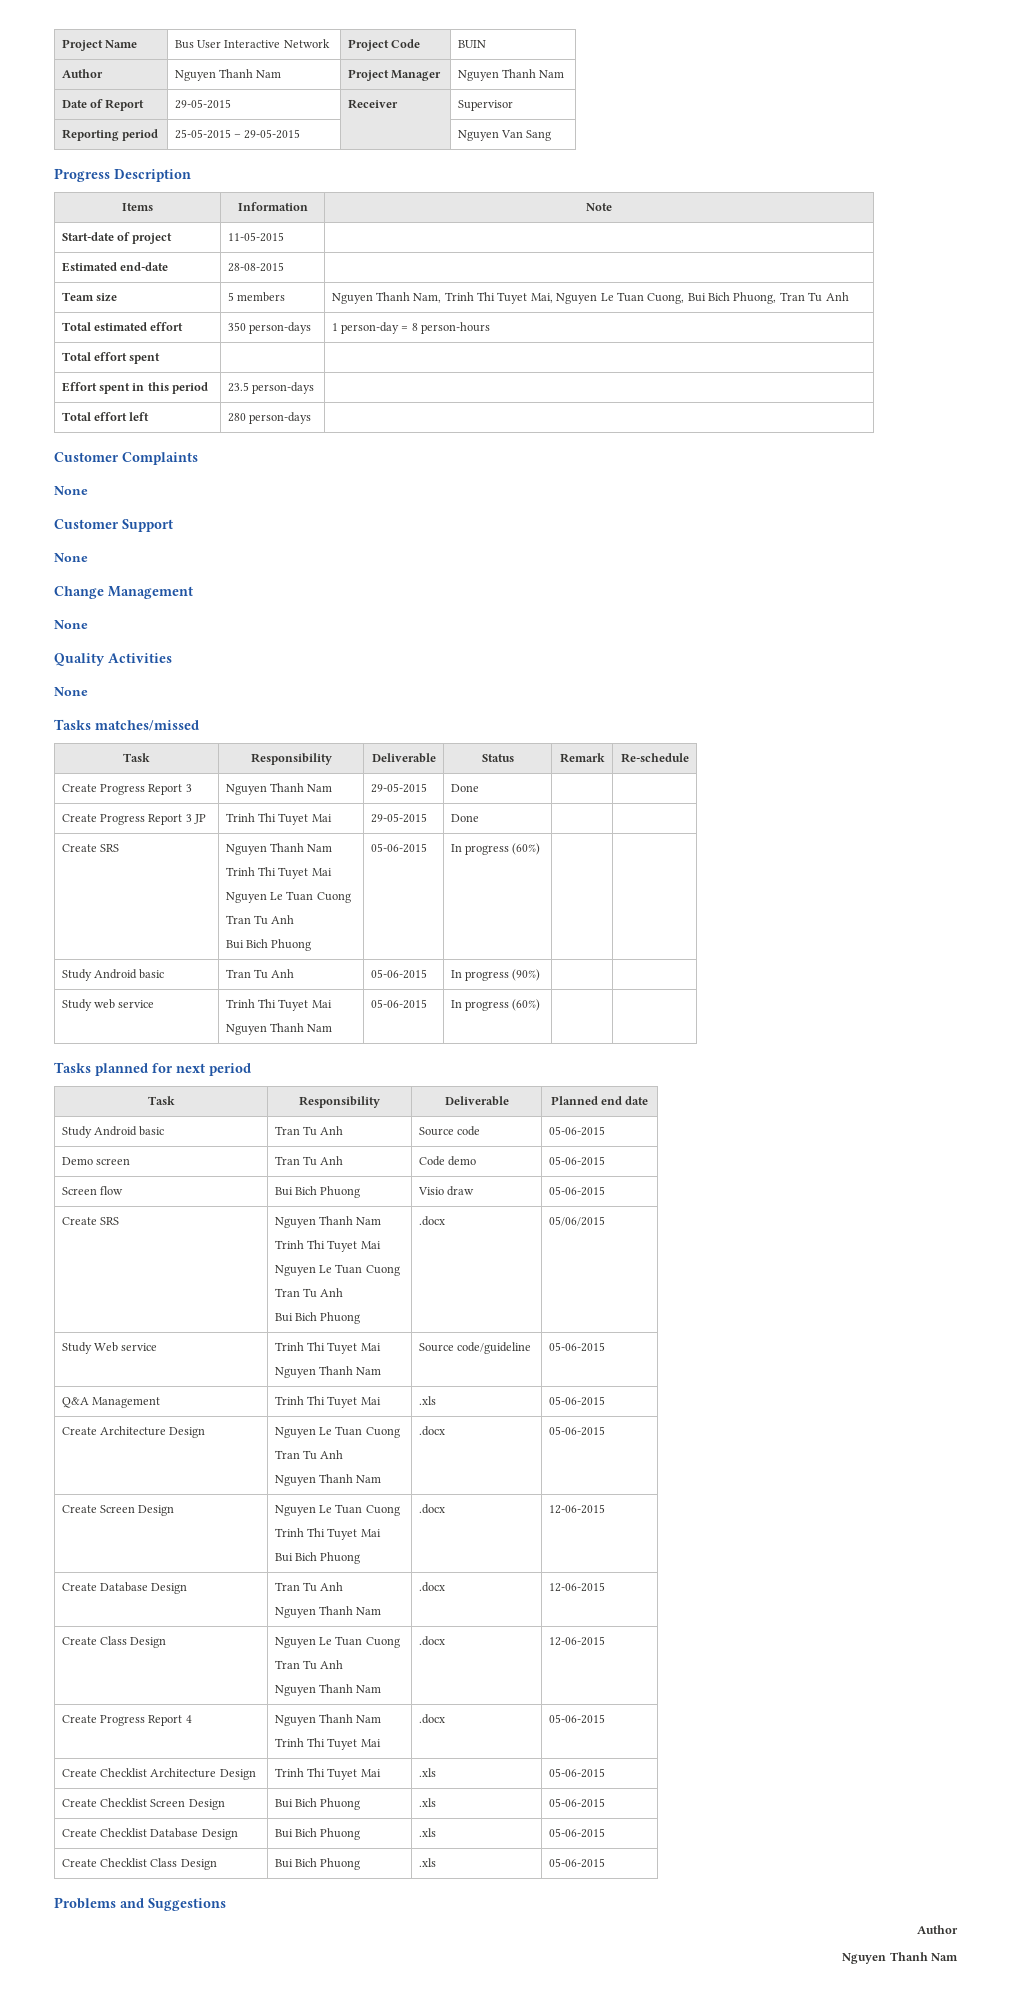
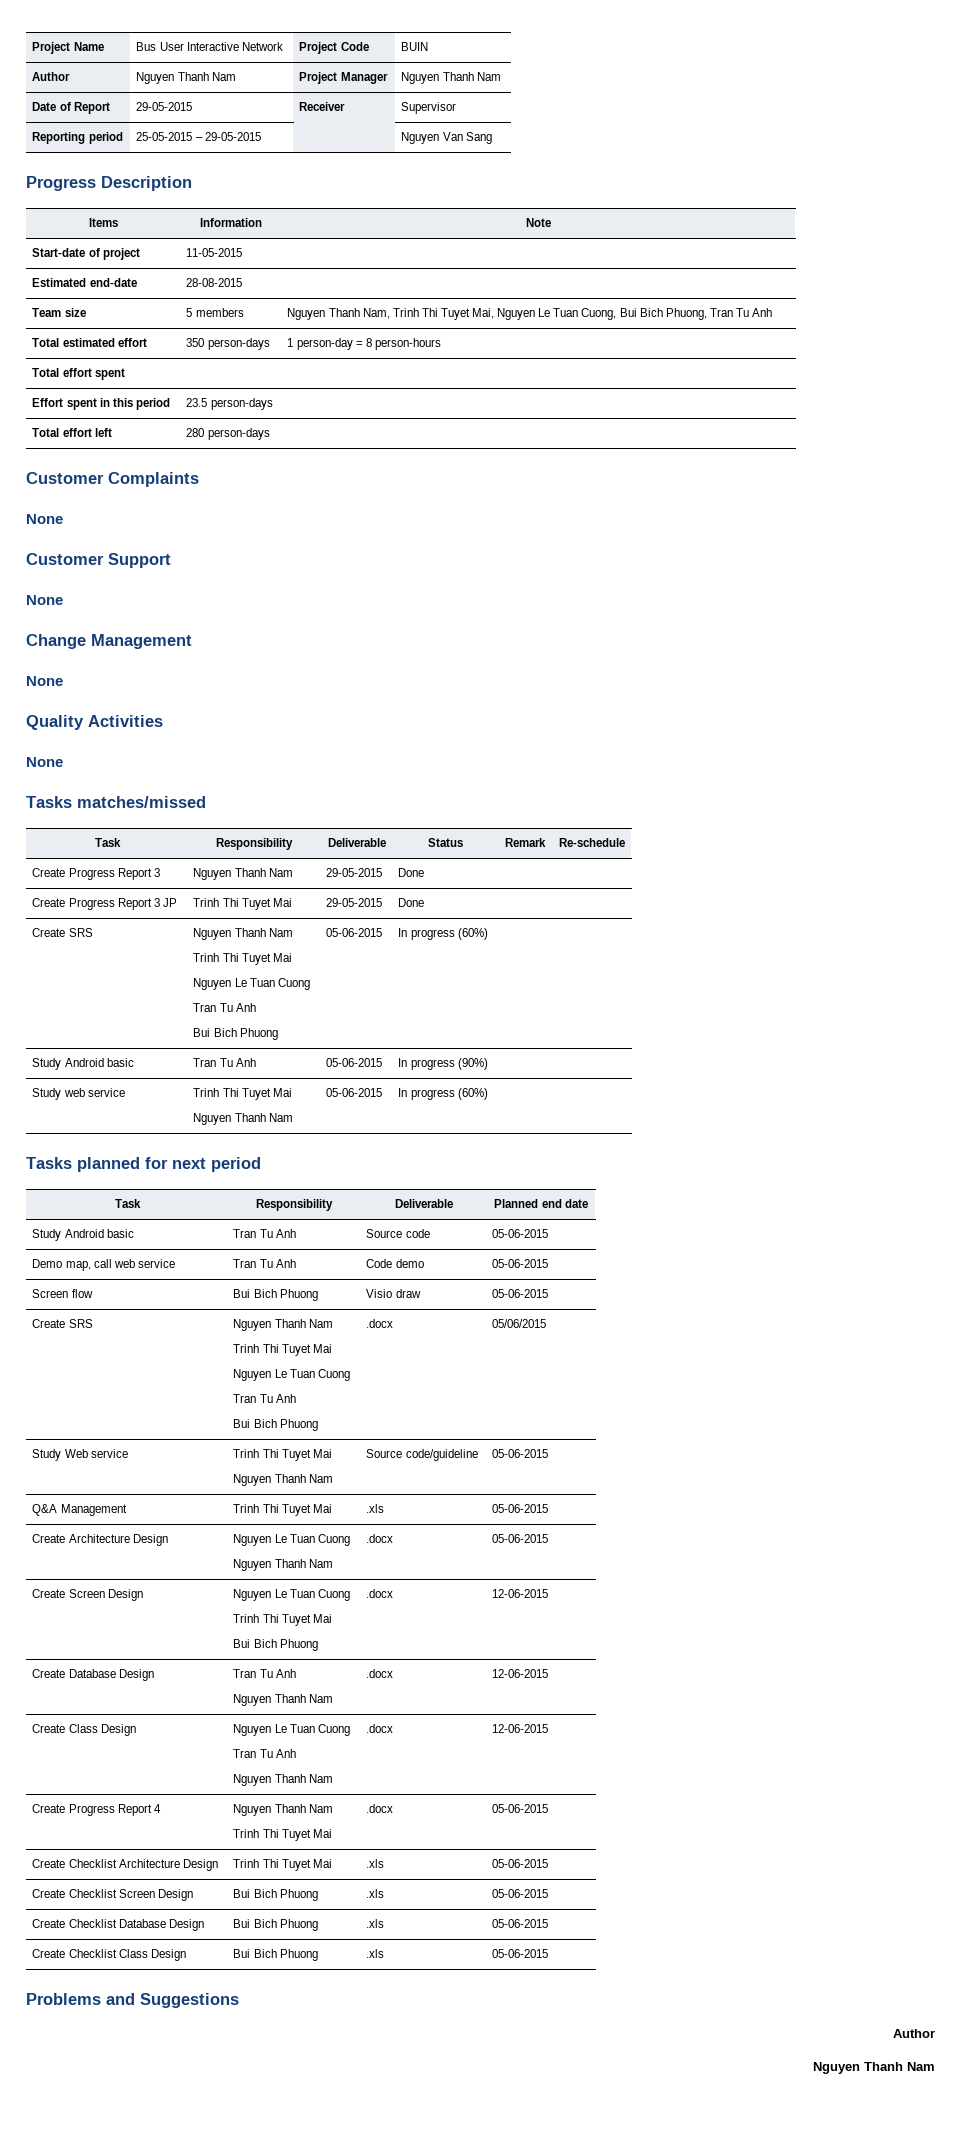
[95,1158,130,1165] screen -> [65,1259,175,1271] map, call web service
[274,1450,344,1460] // Tran Tu Anh -> (350, 1540) none

